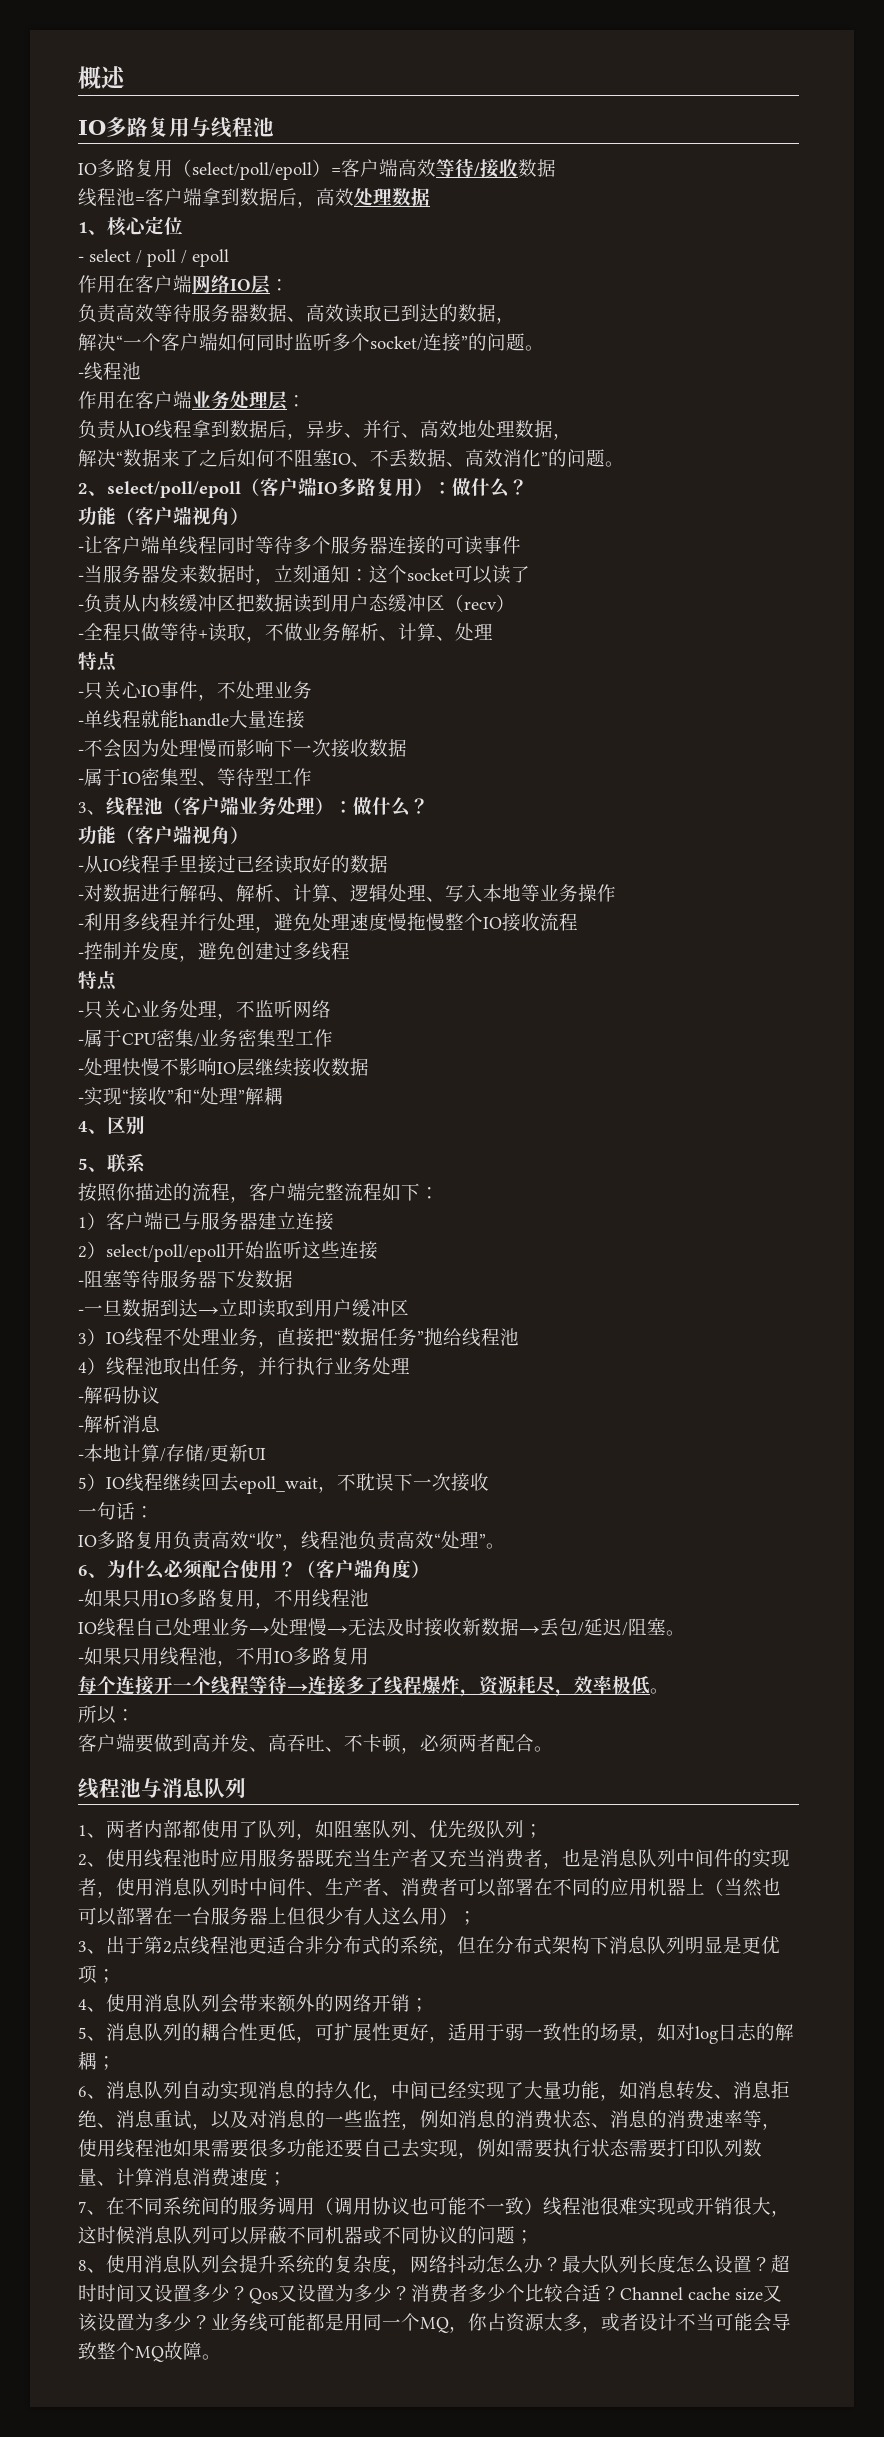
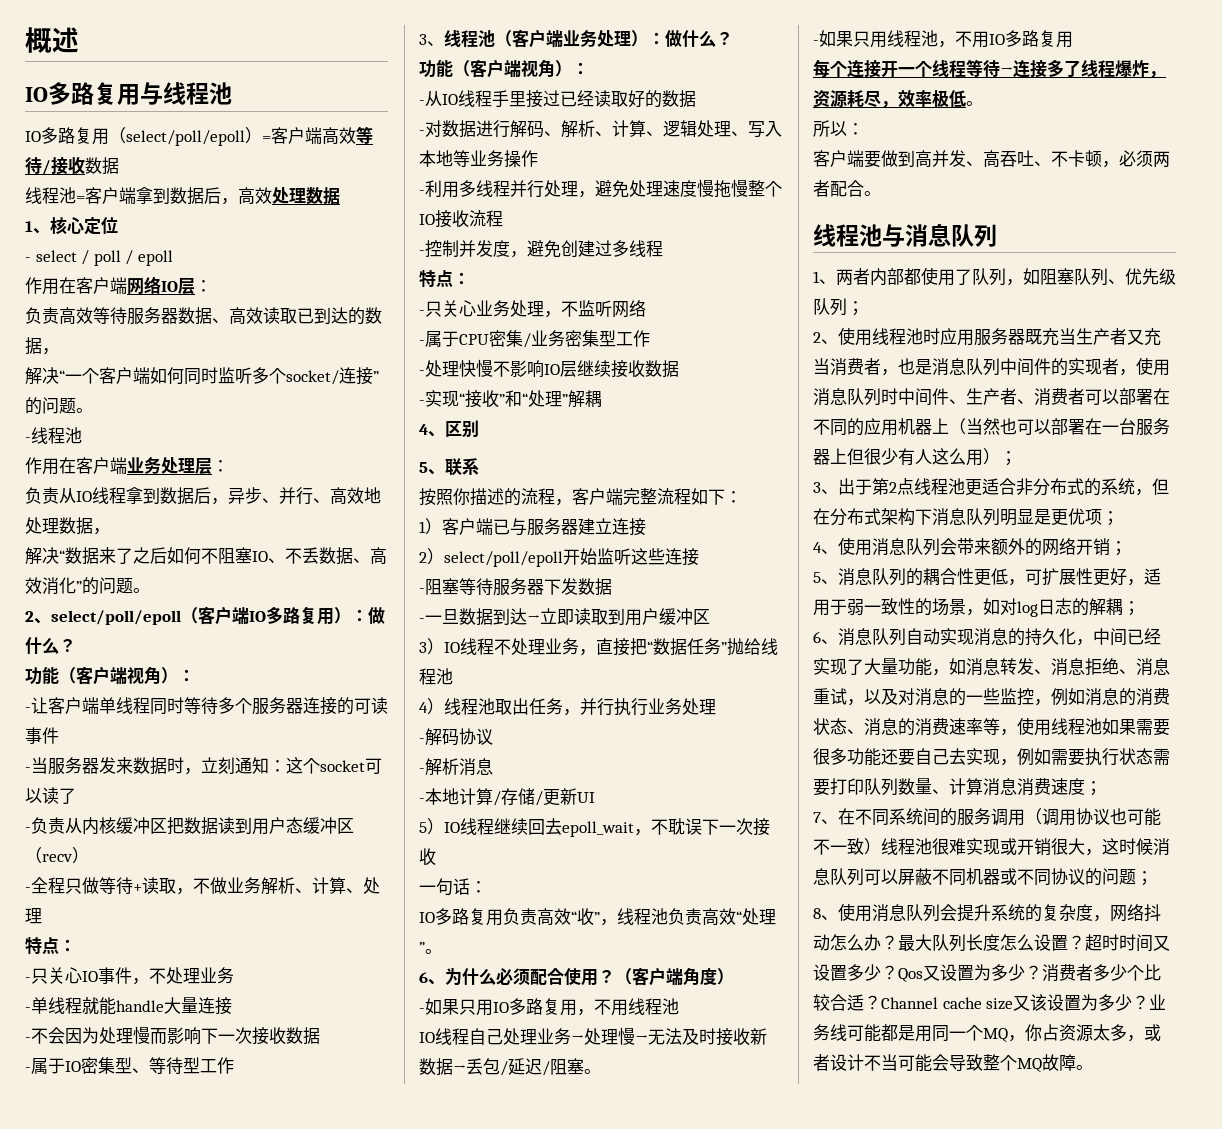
(249, 516) none -> [178,669,195,682] ：
(117, 662) none -> [59,939,76,952] ：
(249, 835) none -> [572,62,589,75] ：
(117, 981) none -> [453,272,470,285] ：

